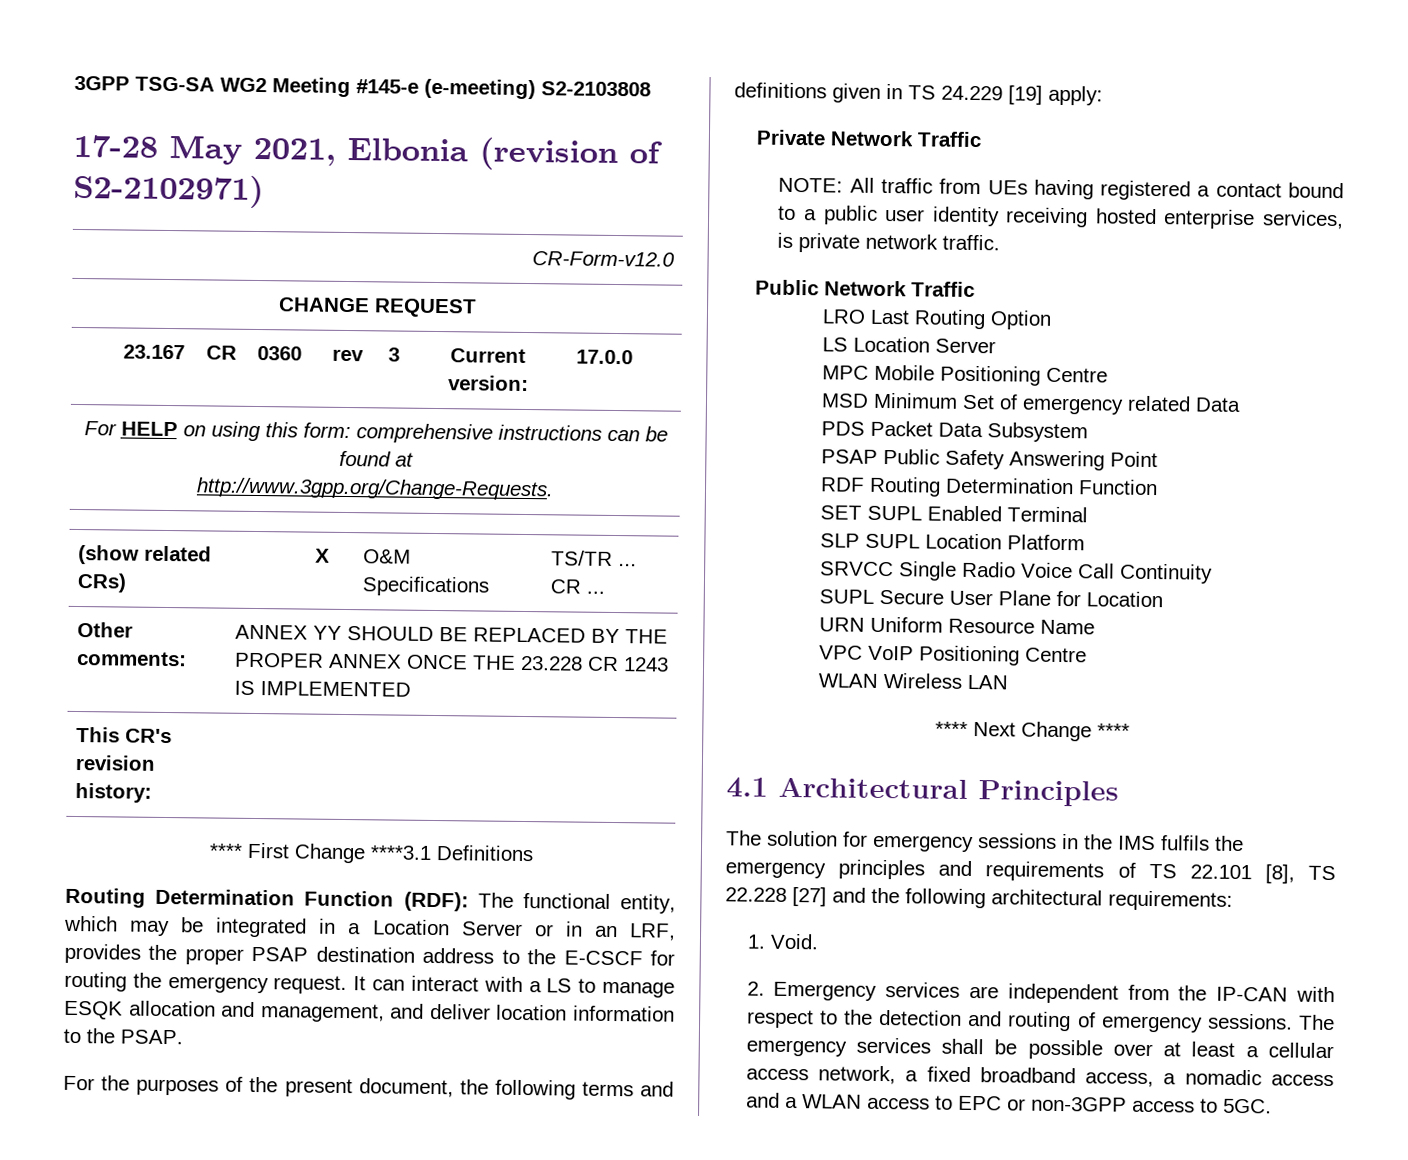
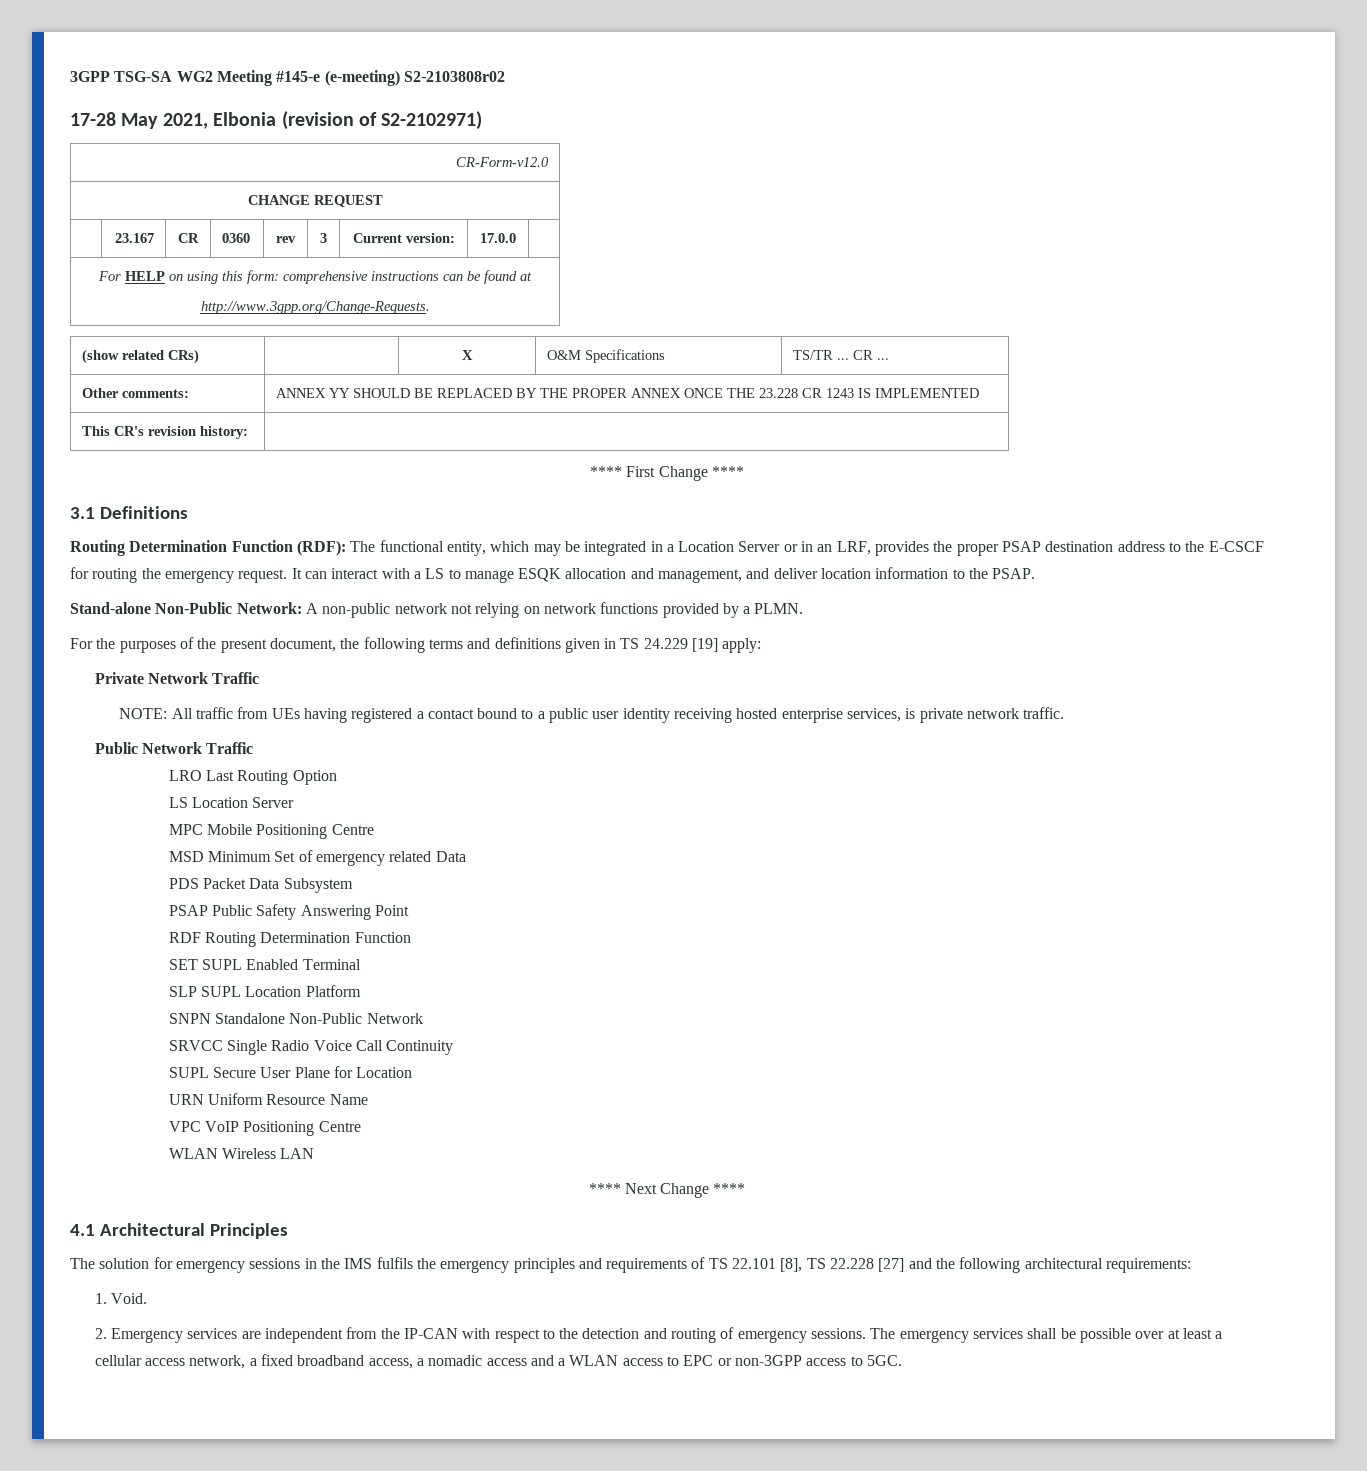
[541,81,651,97] S2-2103808 -> [403,71,505,82] S2-2103808r02
[369,845,432,860] ****3.1 -> [711,466,744,477] [70,507,95,519] **** // 3.1
(183, 1037) none -> [70,602,804,618] // Stand-alone Non-Public Network: A non-public network not relying on network functions provided by a PLMN.
(1085, 542) none -> [168,1013,423,1024] // SNPN Standalone Non-Public Network

